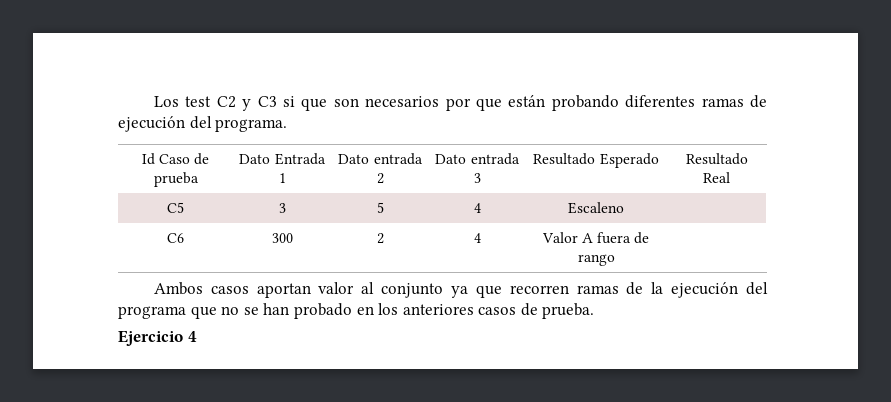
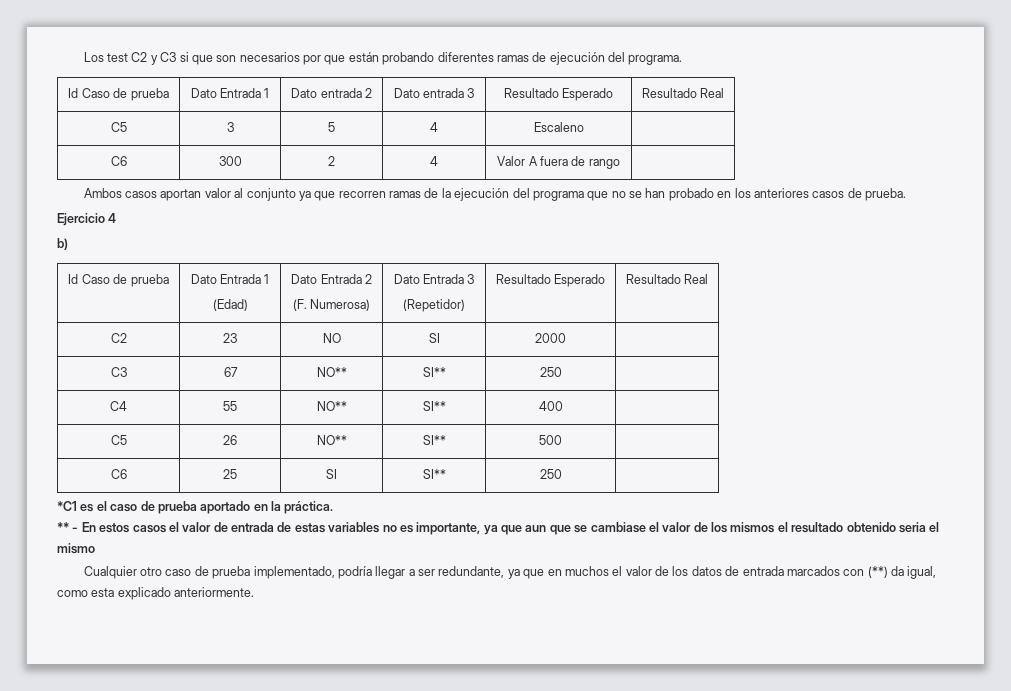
(197, 336) none -> [57,238,68,250] [68,274,169,287] [190,274,270,284] [212,299,248,311] [291,274,372,284] [292,299,371,311] [393,274,475,284] [403,299,465,312] [495,274,606,287] [625,274,709,284] [110,333,127,343] [223,333,237,343] [322,333,341,343] [428,333,440,343] [535,333,566,343] [110,367,127,377] [223,367,238,377] [316,367,347,377] [422,367,446,377] [539,367,562,377] [110,401,127,411] [223,401,237,411] [316,401,347,411] [422,401,446,411] [538,401,563,411] [110,435,127,445] [223,435,237,445] [316,435,347,445] [422,435,446,445] [539,435,562,445] [110,469,127,479] [223,469,237,479] [326,469,337,479] [422,469,446,479] [539,469,562,479] [57,501,334,514] [57,522,940,535] [57,543,95,554] [83,566,937,579] [57,587,255,600] // b) // Id Caso de prueba | Dato Entrada 1 // (Edad) | Dato Entrada 2 // (F. Numerosa) | Dato Entrada 3 // (Repetidor) | Resultado Esperado | Resultado Real // C2 | 23 | NO | SI | 2000 | // C3 | 67 | NO** | SI** | 250 | // C4 | 55 | NO** | SI** | 400 | // C5 | 26 | NO** | SI** | 500 | // C6 | 25 | SI | SI** | 250 | // *C1 es el caso de prueba aportado en la práctica. // ** - En estos casos el valor de entrada de estas variables no es importante, ya que aun que se cambiase el valor de los mismos el resultado obtenido seria el mismo // Cualquier otro caso de prueba implementado, podría llegar a ser redundante, ya que en muchos el valor de los datos de entrada marcados con (**) da igual, como esta explicado anteriormente.

